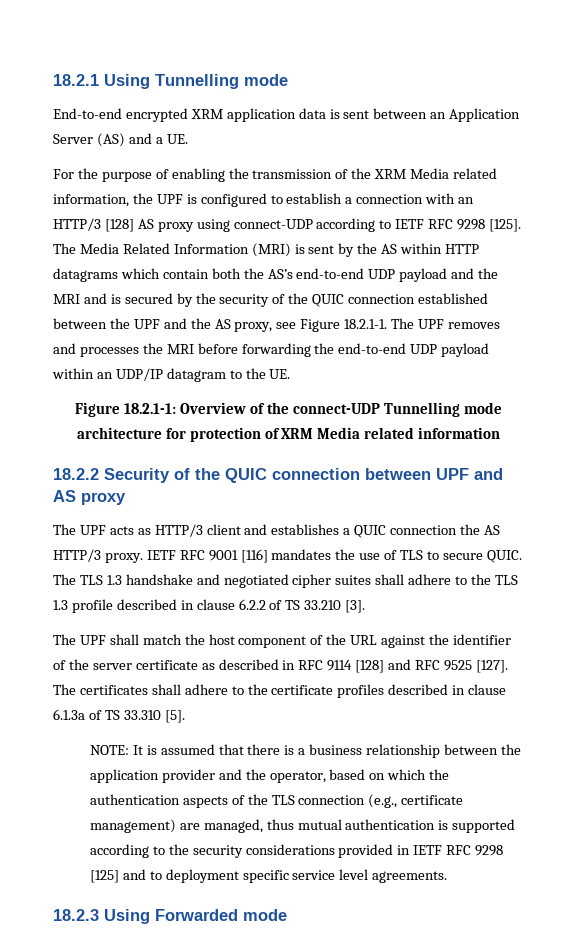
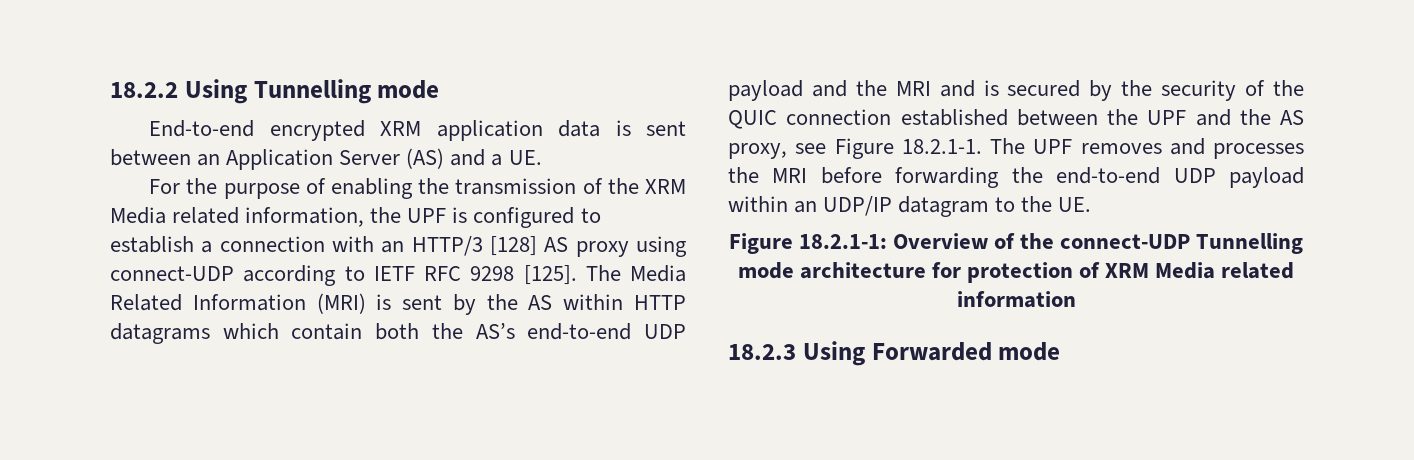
[53,74,99,86] 18.2.1 -> [110,82,178,98] 18.2.2
[53,468,503,483] [53,490,126,505] [53,524,500,538] [53,549,522,563] [53,574,518,588] [53,599,366,613] [53,634,511,648] [53,659,508,673] [53,684,507,698] [53,709,185,723] [89,744,521,758] [89,769,450,783] [89,794,464,808] [89,819,516,833] [89,844,504,858] [89,869,448,883] // 18.2.2 Security of the QUIC connection between UPF and AS proxy // The UPF acts as HTTP/3 client and establishes a QUIC connection the AS HTTP/3 proxy. IETF RFC 9001 [116] mandates the use of TLS to secure QUIC. The TLS 1.3 handshake and negotiated cipher suites shall adhere to the TLS 1.3 profile described in clause 6.2.2 of TS 33.210 [3]. // The UPF shall match the host component of the URL against the identifier of the server certificate as described in RFC 9114 [128] and RFC 9525 [127]. The certificates shall adhere to the certificate profiles described in clause 6.1.3a of TS 33.310 [5]. // NOTE: It is assumed that there is a business relationship between the application provider and the operator, based on which the authentication aspects of the TLS connection (e.g., certificate management) are managed, thus mutual authentication is supported according to the security considerations provided in IETF RFC 9298 [125] and to deployment specific service level agreements. -> (1076, 299) none

